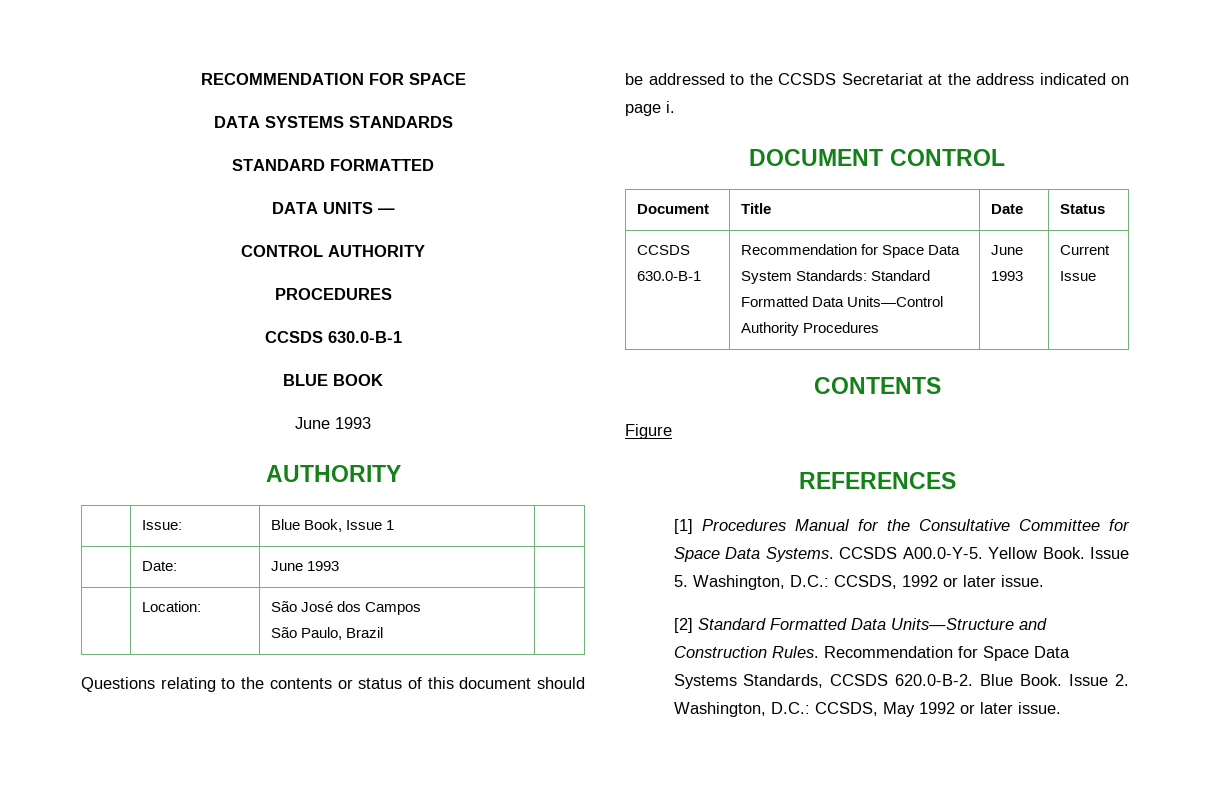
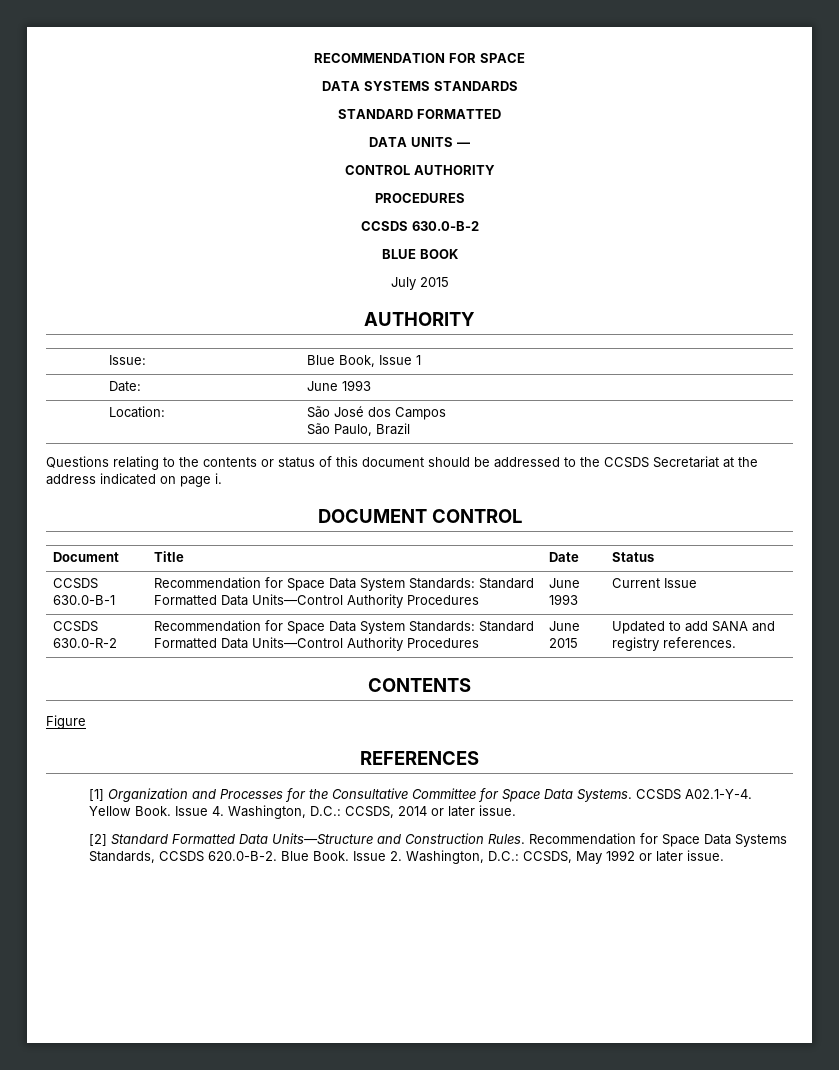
[327,331,402,343] 630.0-B-1 -> [411,221,479,231] 630.0-B-2
[295,417,371,429] June 1993 -> [390,277,449,290] July 2015
(1096, 276) none -> [52,621,98,632] [52,638,117,648] [153,620,534,634] [153,637,479,651] [548,621,580,631] [548,638,578,648] [611,621,775,634] [611,637,736,651] // CCSDS 630.0-R-2 | Recommendation for Space Data System Standards: Standard Formatted Data Units—Control Authority Procedures | June 2015 | Updated to add SANA and registry references.
[701,519,850,531] Procedures Manual -> [107,788,283,802] Organization and Processes
[902,547,983,559] A00.0-Y-5. -> [684,789,752,799] A02.1-Y-4.
[673,575,938,590] 5. Washington, D.C.: CCSDS, 1992 -> [211,805,427,819] 4. Washington, D.C.: CCSDS, 2014

